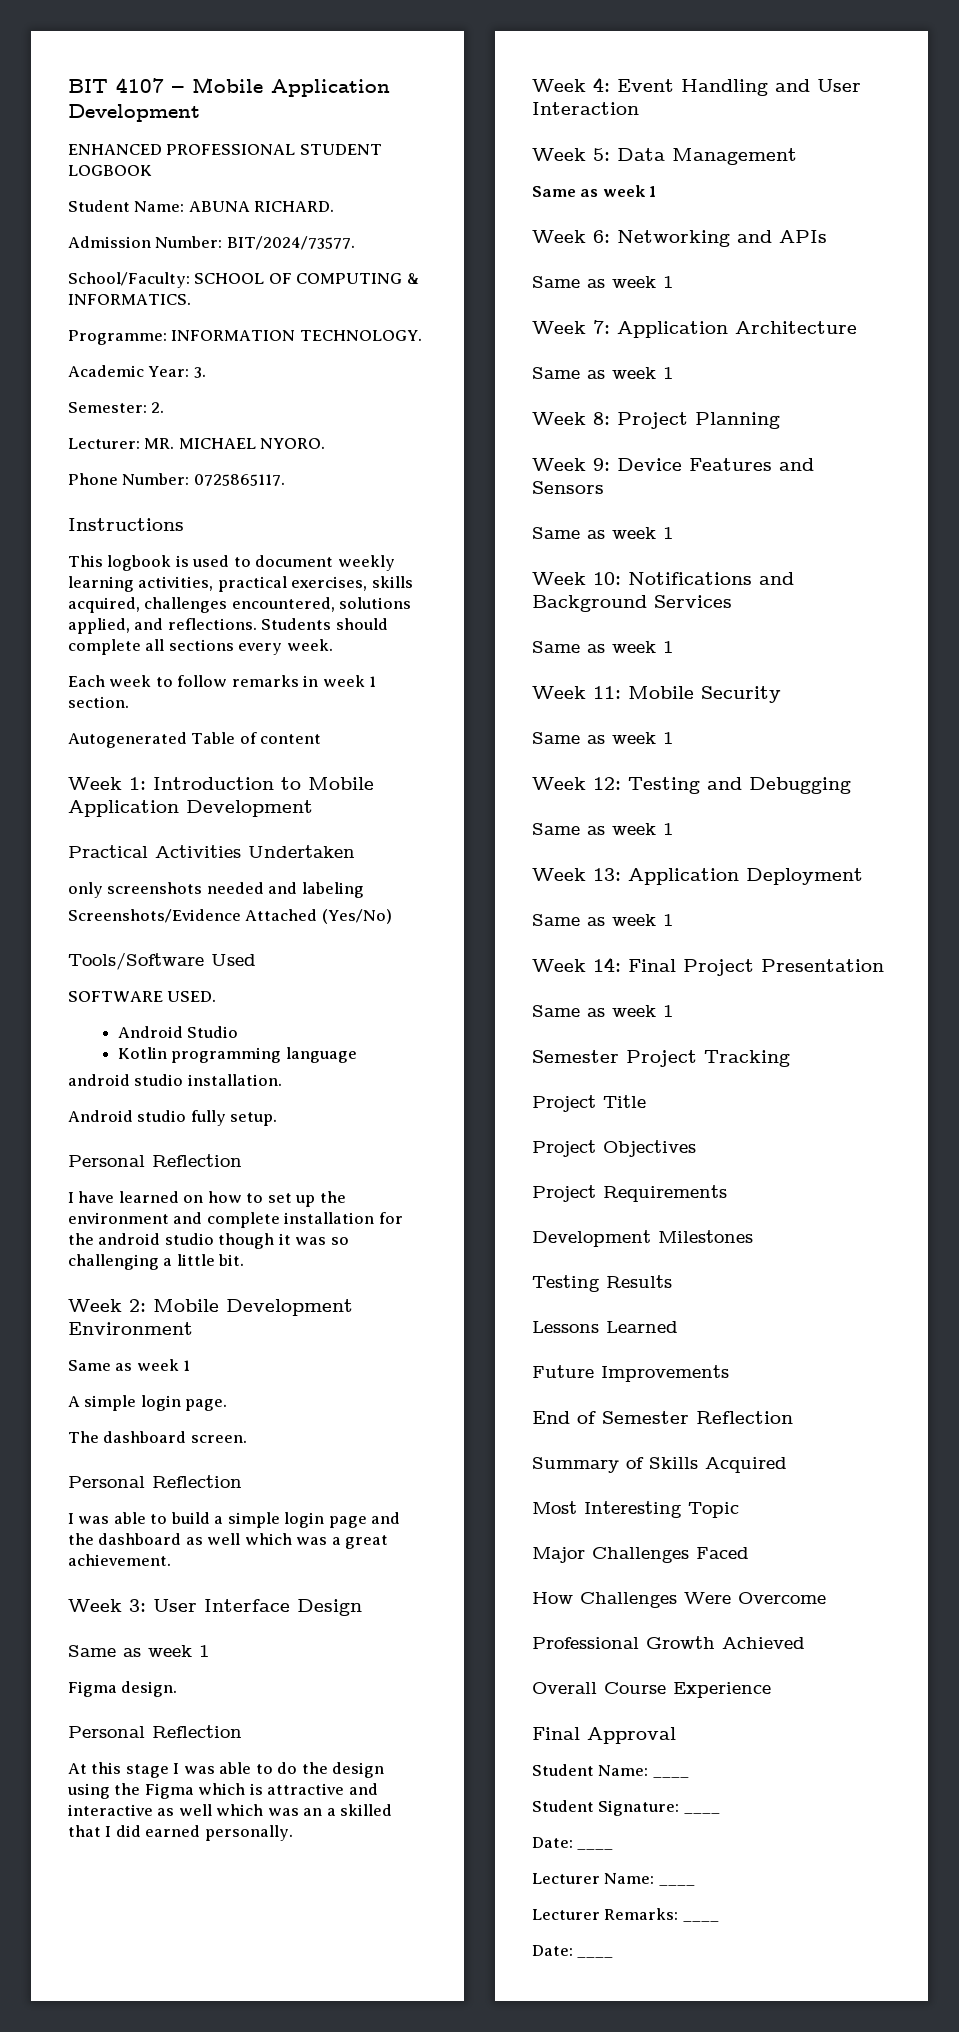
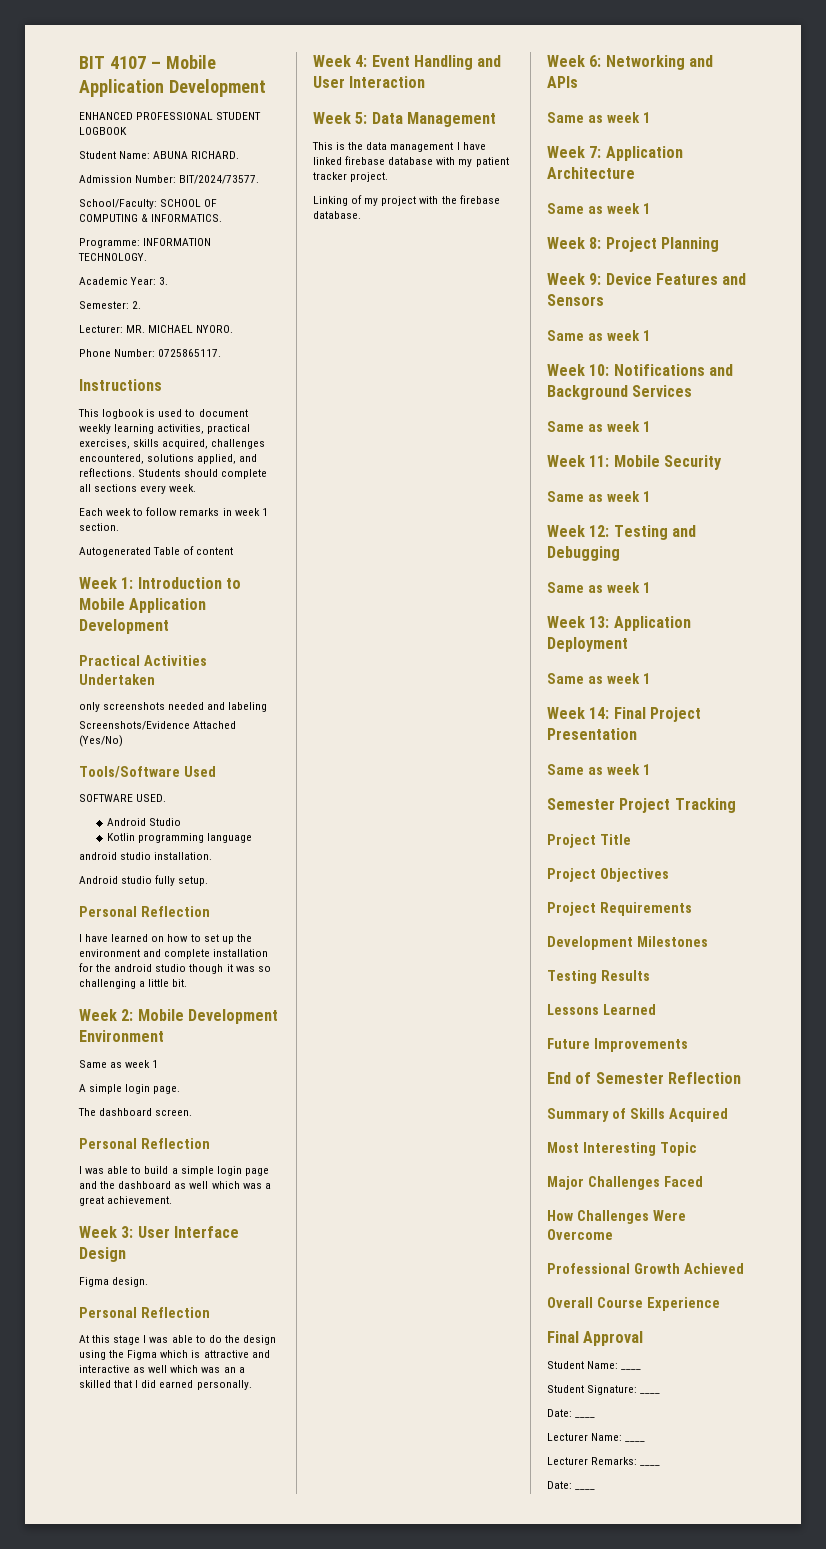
[68,1645,209,1657] // Same as week 1 -> (126, 1254) none
[532,185,657,197] Same as week 1 -> [312,142,486,152] [313,156,509,167] [313,172,389,182] [313,195,500,206] [313,211,361,219] This is the data management I have linked firebase database with my patient tracker project. // Linking of my project with the firebase database.

